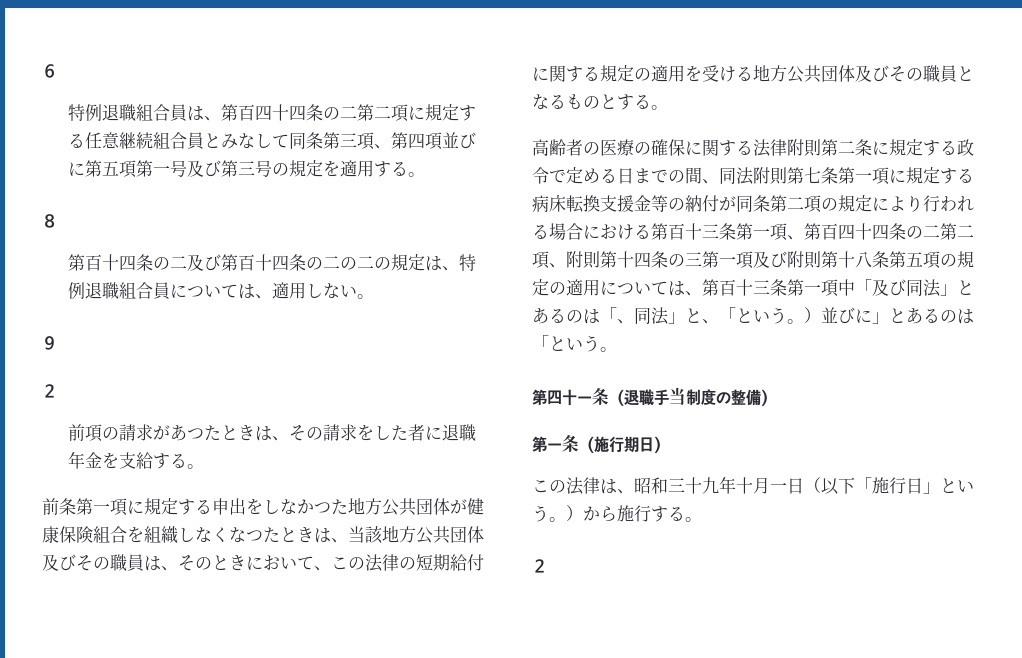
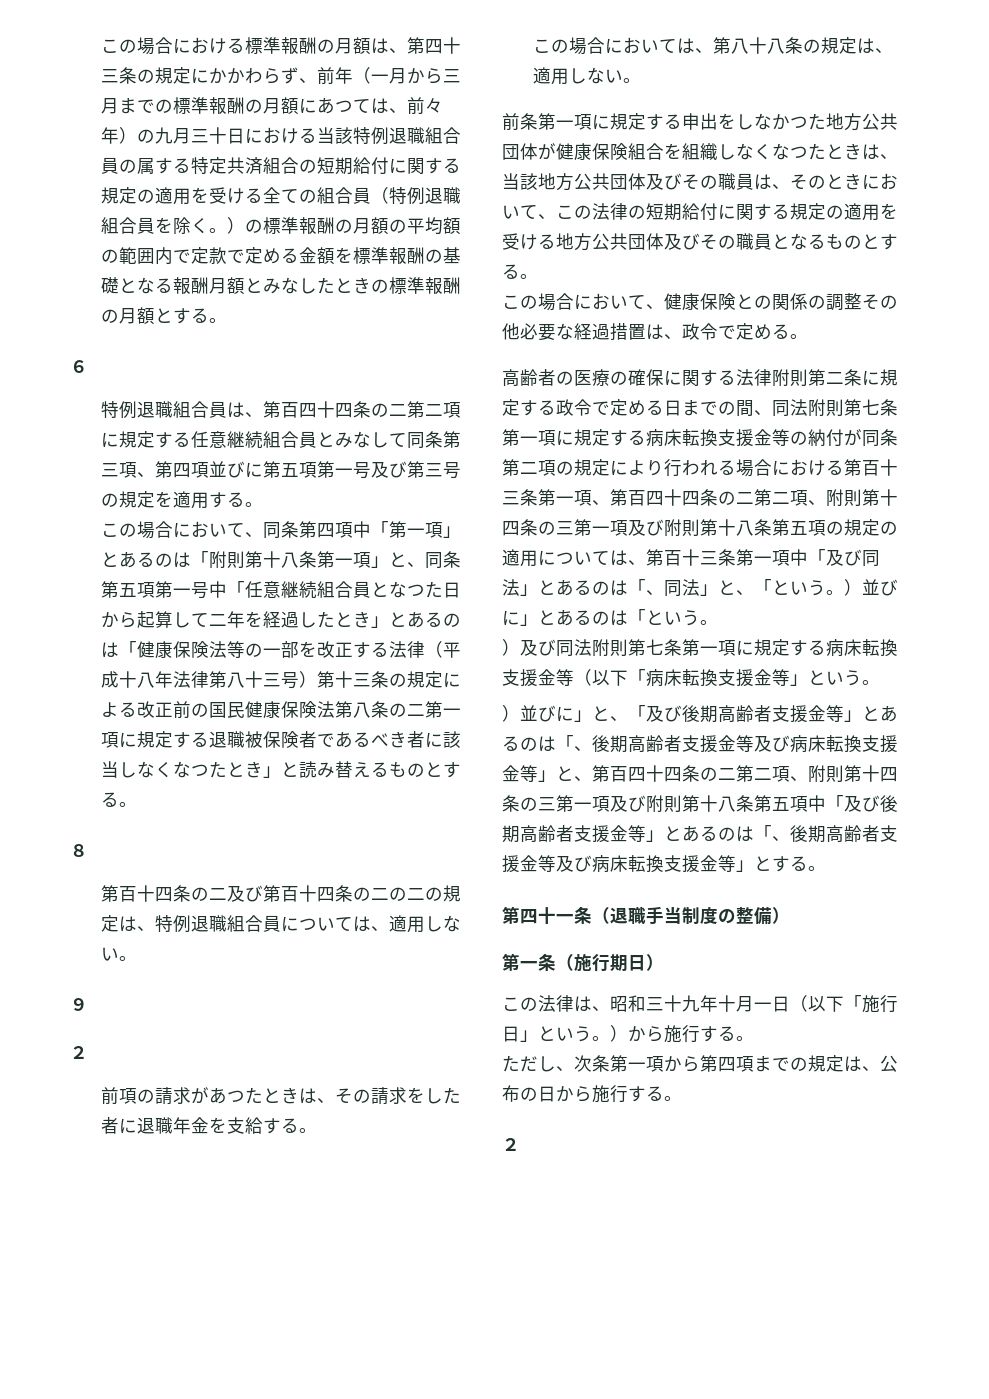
(42, 71) none -> [101,37,462,55] [101,67,462,85] [101,97,444,115] [101,127,462,145] [101,157,462,175] [101,187,462,205] [101,217,462,235] [101,247,462,265] [101,277,462,294] [101,307,228,324] この場合における標準報酬の月額は、第四十三条の規定にかかわらず、前年（一月から三月までの標準報酬の月額にあつては、前々年）の九月三十日における当該特例退職組合員の属する特定共済組合の短期給付に関する規定の適用を受ける全ての組合員（特例退職組合員を除く。）の標準報酬の月額の平均額の範囲内で定款で定める金額を標準報酬の基礎となる報酬月額とみなしたときの標準報酬の月額とする。 //
(426, 174) none -> [101,521,462,539] [101,551,462,569] [101,581,462,599] [101,611,462,628] [101,641,462,659] [101,671,462,689] [101,701,462,719] [101,731,462,748] [101,761,462,778] [101,792,138,807] // この場合において、同条第四項中「第一項」とあるのは「附則第十八条第一項」と、同条第五項第一号中「任意継続組合員となつた日から起算して二年を経過したとき」とあるのは「健康保険法等の一部を改正する法律（平成十八年法律第八十三号）第十三条の規定による改正前の国民健康保険法第八条の二第一項に規定する退職被保険者であるべき者に該当しなくなつたとき」と読み替えるものとする。
(205, 466) none -> [533,37,894,55] [533,67,642,85] // この場合においては、第八十八条の規定は、適用しない。
(668, 107) none -> [502,293,898,311] [502,323,808,341] // この場合において、健康保険との関係の調整その他必要な経過措置は、政令で定める。
(617, 349) none -> [502,639,898,657] [502,669,880,687] [502,705,898,723] [502,735,898,753] [502,765,898,783] [502,795,898,813] [502,825,898,843] [502,855,826,873] // ）及び同法附則第七条第一項に規定する病床転換支援金等（以下「病床転換支援金等」という。 // ）並びに」と、「及び後期高齢者支援金等」とあるのは「、後期高齢者支援金等及び病床転換支援金等」と、第百四十四条の二第二項、附則第十四条の三第一項及び附則第十八条第五項中「及び後期高齢者支援金等」とあるのは「、後期高齢者支援金等及び病床転換支援金等」とする。
(702, 519) none -> [502,1055,898,1072] [502,1085,682,1103] // ただし、次条第一項から第四項までの規定は、公布の日から施行する。

